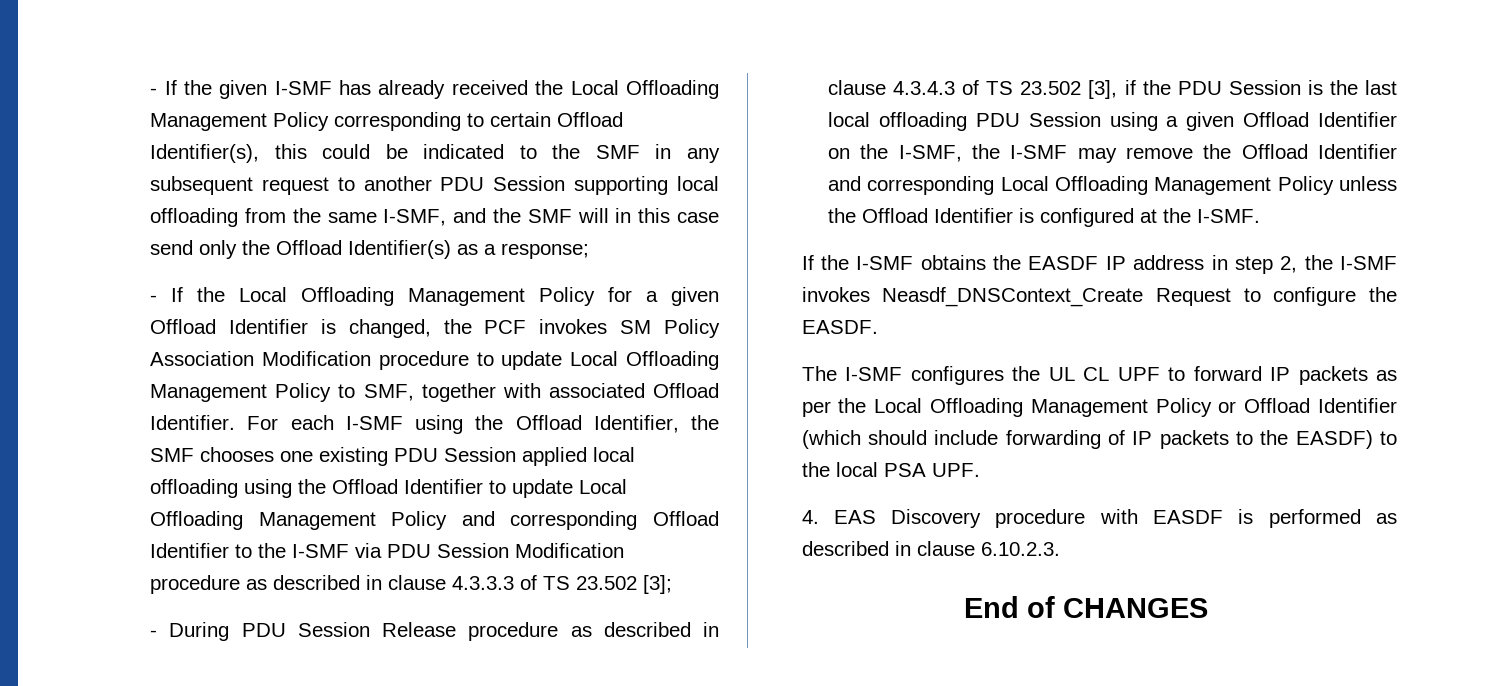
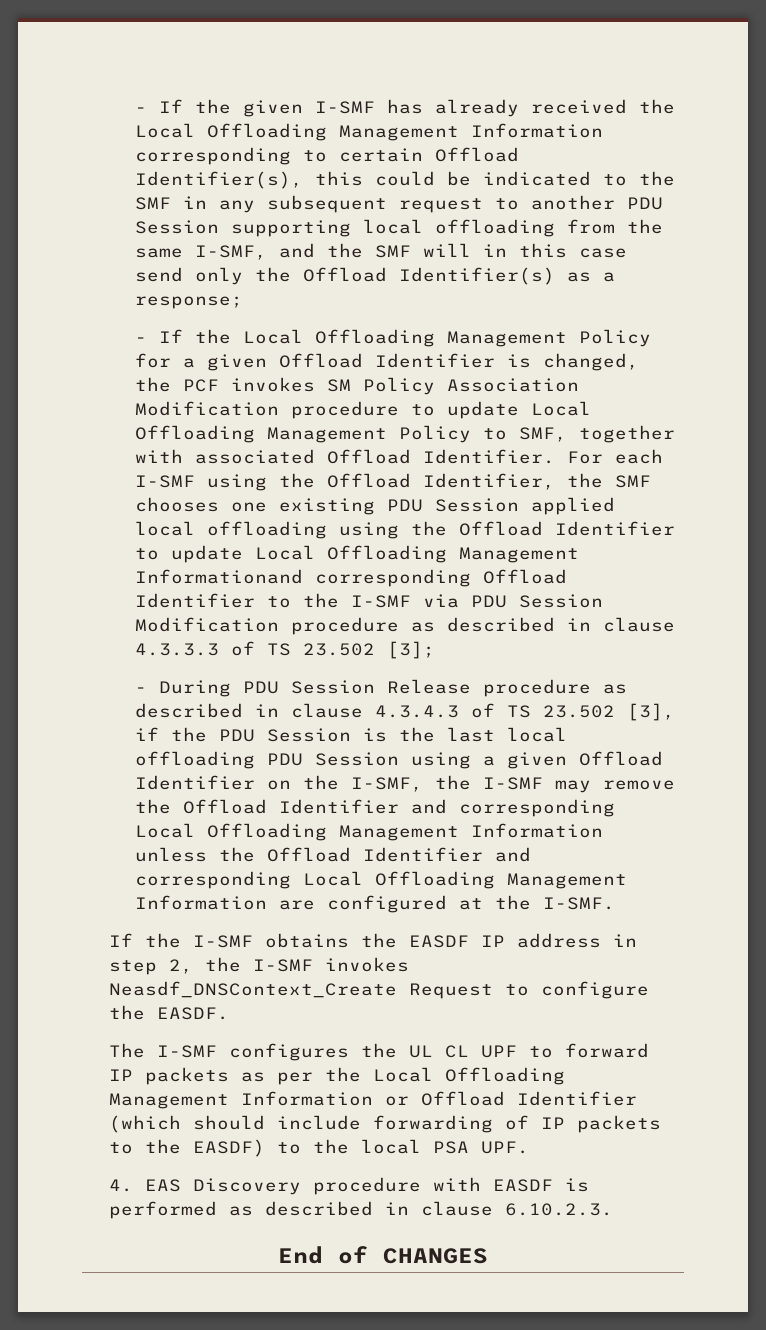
[273,112,330,131] Policy -> [471,123,604,138] Information
[391,511,495,530] Policy and -> [135,569,304,584] Informationand
[1277,176,1334,195] Policy -> [471,823,604,838] Information
[1019,208,1035,223] is -> [495,847,532,862] [135,871,628,889] [135,895,316,910] and corresponding Local Offloading Management Information are
[1155,398,1212,417] Policy -> [240,1091,373,1106] Information

